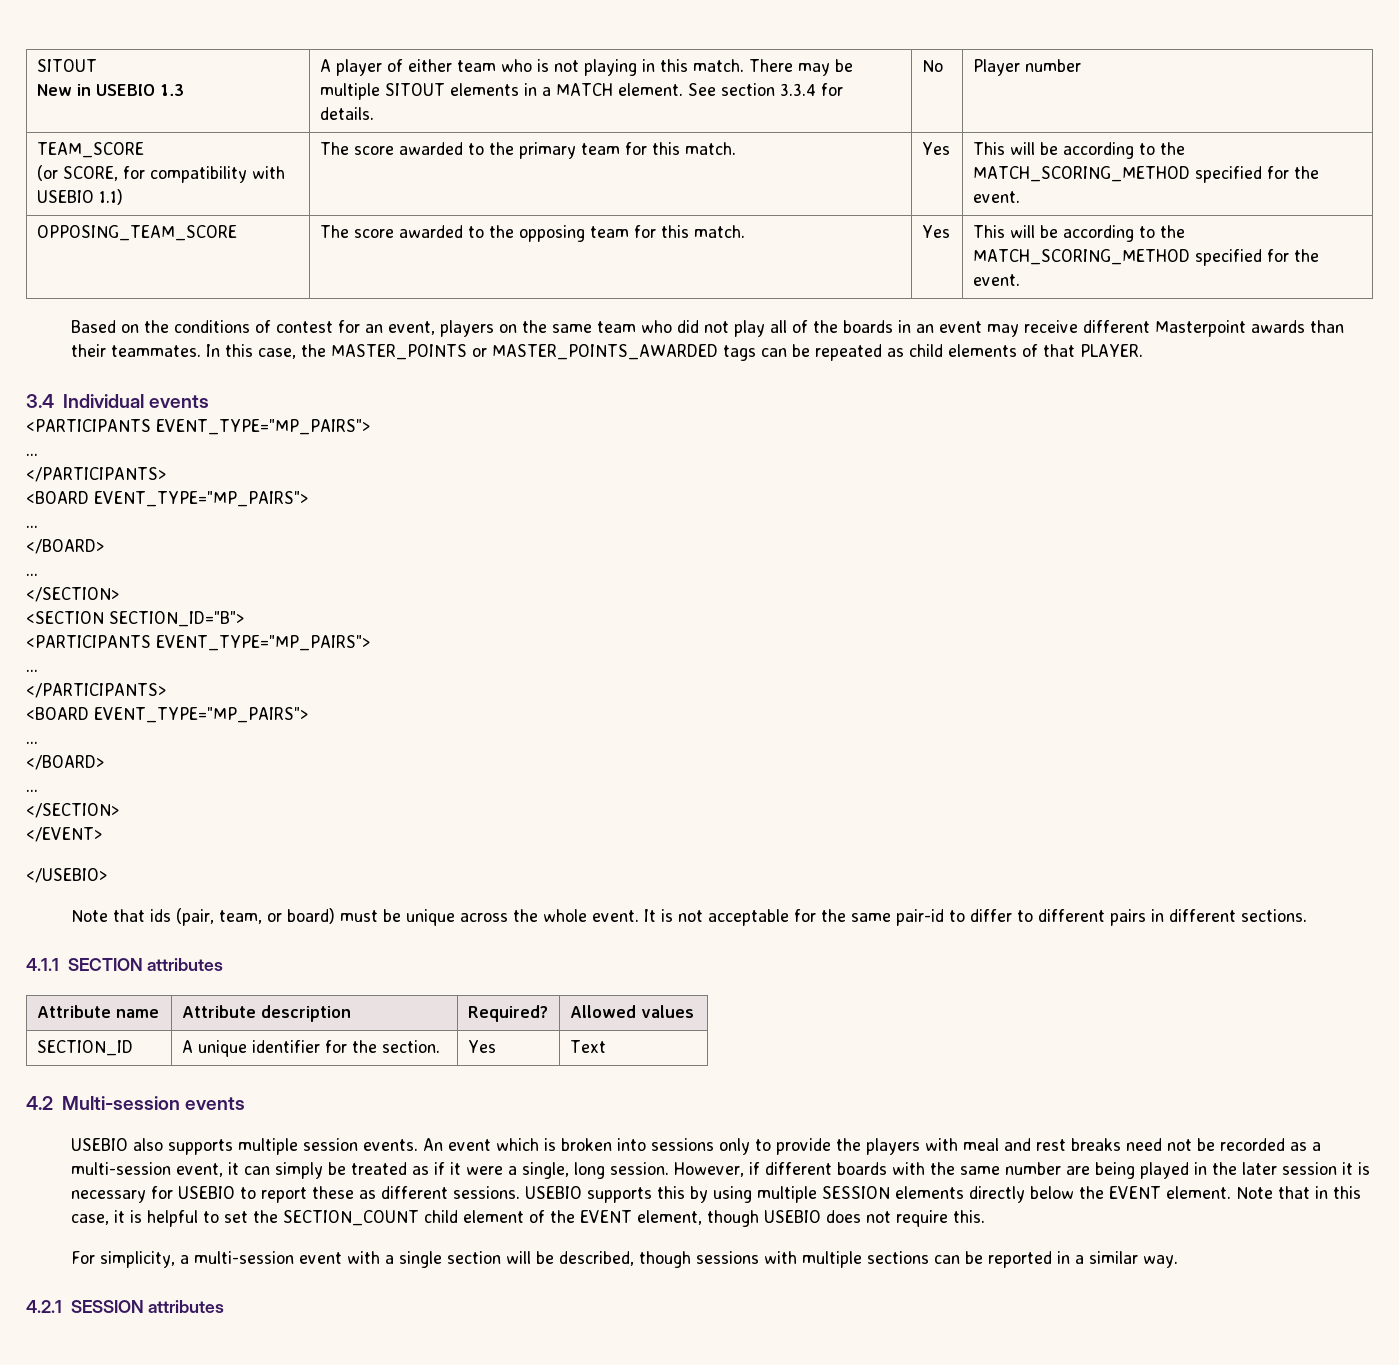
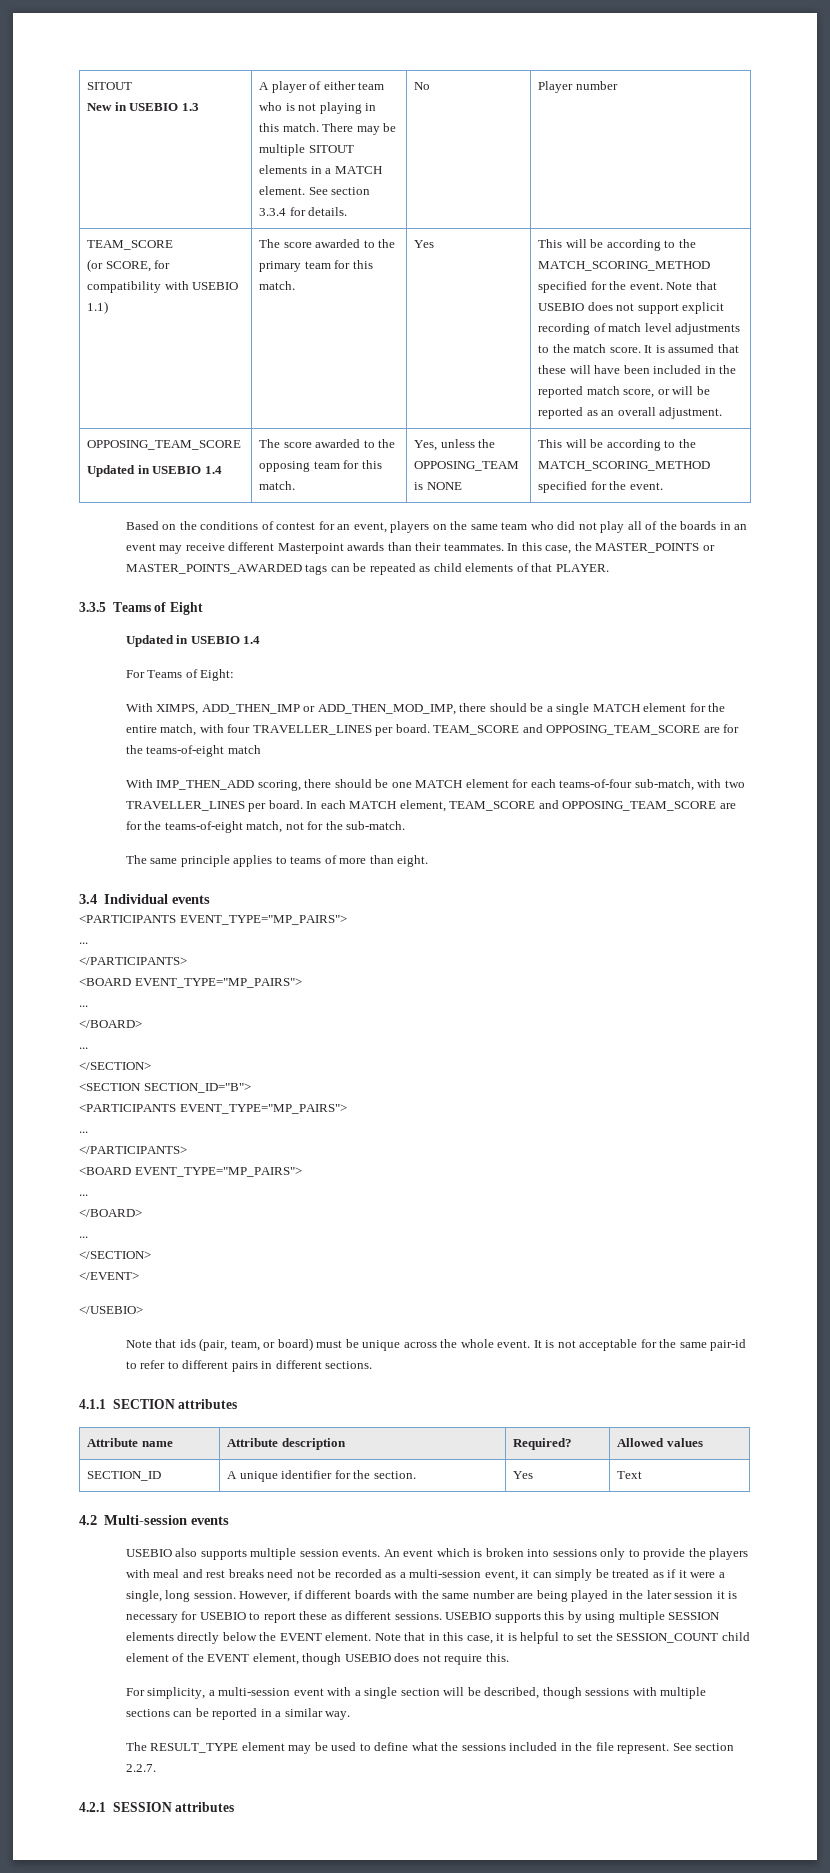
[36,225,237,241] // OPPOSING_TEAM_SCORE -> [666,281,717,290] [538,302,725,314] [538,323,741,335] [538,344,739,353] [538,365,737,374] [538,386,710,398] [538,407,723,419] [87,440,242,450] [87,465,222,477] Note that USEBIO does not support explicit recording of match level adjustments to the match score. It is assumed that these will have been included in the reported match score, or will be reported as an overall adjustment. // OPPOSING_TEAM_SCORE // Updated in USEBIO 1.4
[921,225,950,238] Yes -> [414,439,496,451] [414,461,520,471] [414,482,462,490] Yes, unless the OPPOSING_TEAM is NONE
(1143, 350) none -> [79,602,203,615] [125,635,261,647] [125,669,235,681] [125,703,726,715] [125,724,740,736] [125,745,261,757] [125,779,745,791] [125,800,736,812] [125,821,406,833] [125,855,429,867] // 3.3.5 Teams of Eight // Updated in USEBIO 1.4 // For Teams of Eight: // With XIMPS, ADD_THEN_IMP or ADD_THEN_MOD_IMP, there should be a single MATCH element for the entire match, with four TRAVELLER_LINES per board. TEAM_SCORE and OPPOSING_TEAM_SCORE are for the teams-of-eight match // With IMP_THEN_ADD scoring, there should be one MATCH element for each teams-of-four sub-match, with two TRAVELLER_LINES per board. In each MATCH element, TEAM_SCORE and OPPOSING_TEAM_SCORE are for the teams-of-eight match, not for the sub-match. // The same principle applies to teams of more than eight.
[969,909,1012,922] differ -> [140,1360,166,1369] refer
[282,1210,419,1226] SECTION_COUNT -> [616,1633,719,1643] SESSION_COUNT
(1178, 1261) none -> [125,1742,735,1754] [125,1764,156,1772] // The RESULT_TYPE element may be used to define what the sessions included in the file represent. See section 2.2.7.

